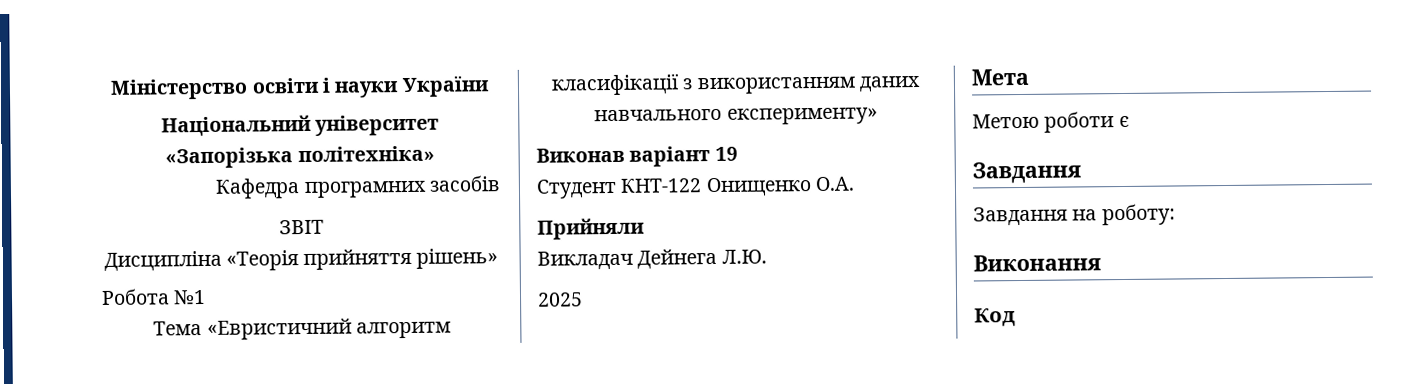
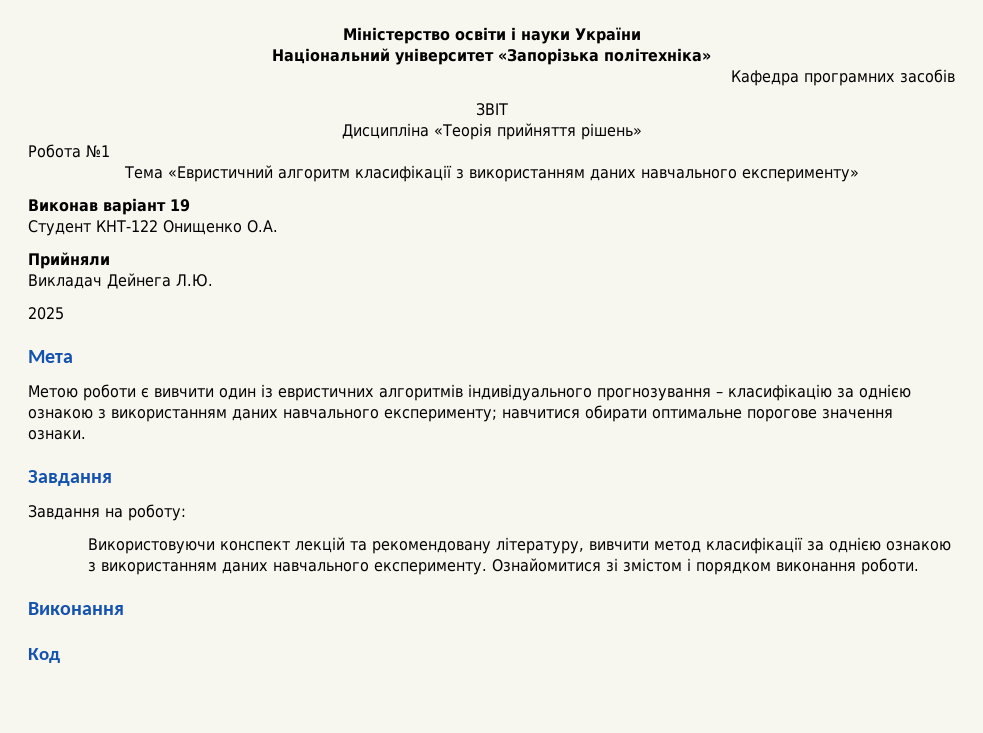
[972,161,1081,184] [973,203,1176,226] // Завдання // Завдання на роботу: -> [154,384,911,401] [28,405,893,422] [28,430,86,440] [28,470,112,486] [28,504,186,521] [87,537,951,554] [87,558,919,575] вивчити один із евристичних алгоритмів індивідуального прогнозування – класифікацію за однією ознакою з використанням даних навчального експерименту; навчитися обирати оптимальне порогове значення ознаки. // Завдання // Завдання на роботу: // Використовуючи конспект лекцій та рекомендовану літературу, вивчити метод класифікації за однією ознакою з використанням даних навчального експерименту. Ознайомитися зі змістом і порядком виконання роботи.

